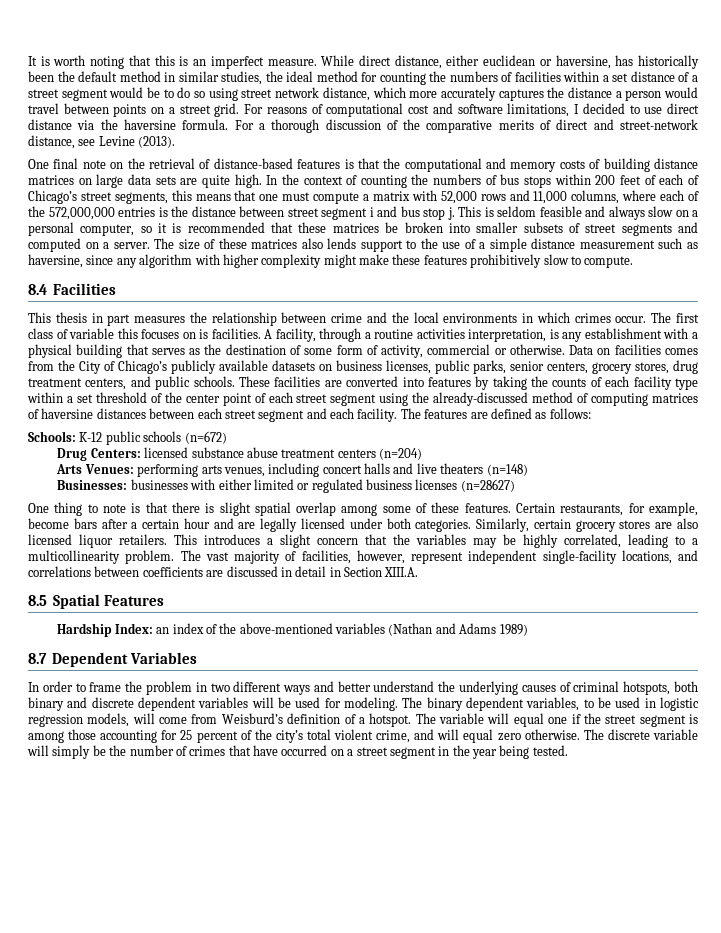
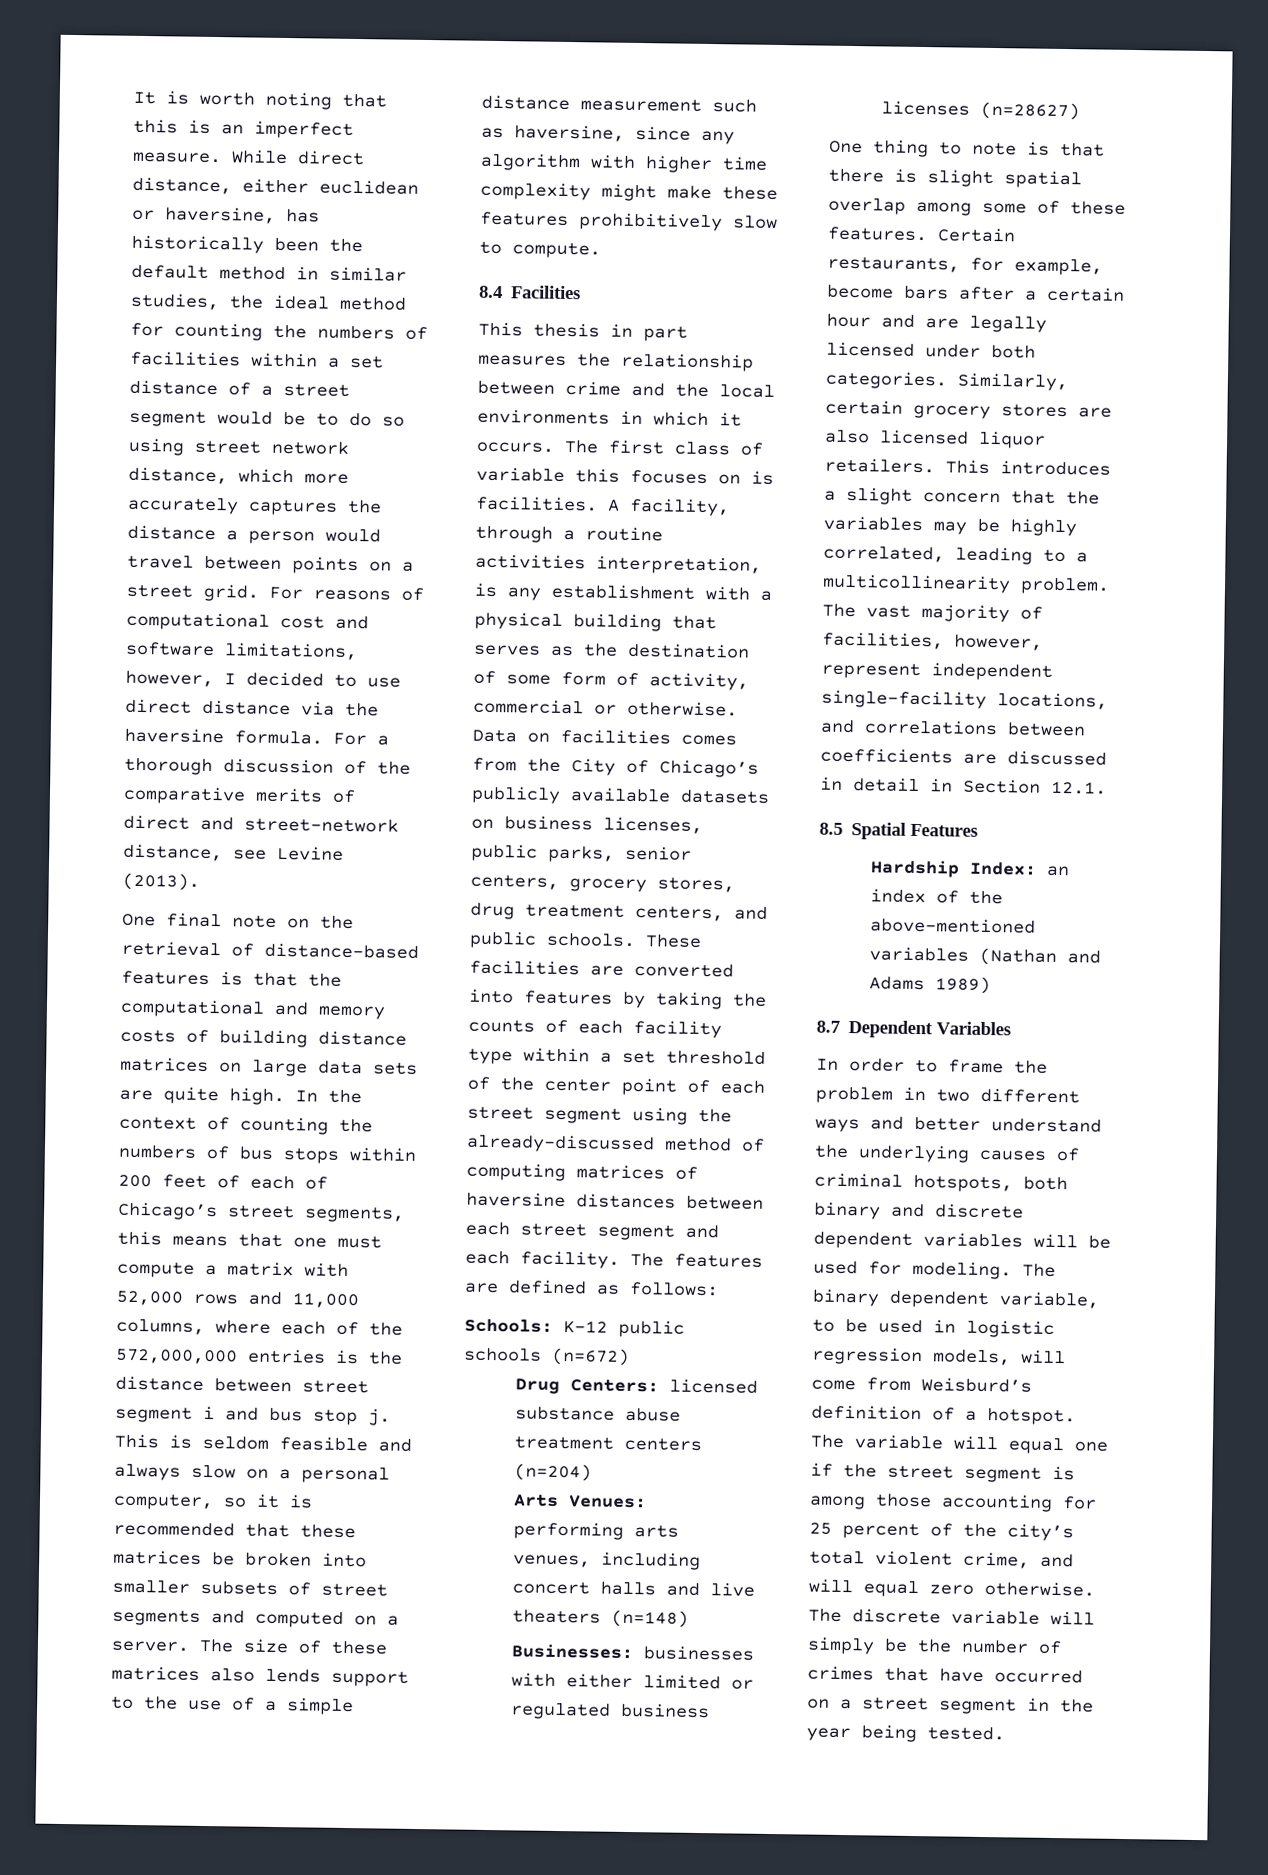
(570, 110) none -> [125,670,214,688] however,
(259, 261) none -> [722,156,768,171] time
[574,313,647,323] crimes occur. -> [719,412,742,427] [476,441,554,453] it occurs.
[384,567,419,577] XIII.A. -> [1051,780,1107,795] 12.1.
[526,697,580,711] variables, -> [999,1291,1100,1309] variable,

